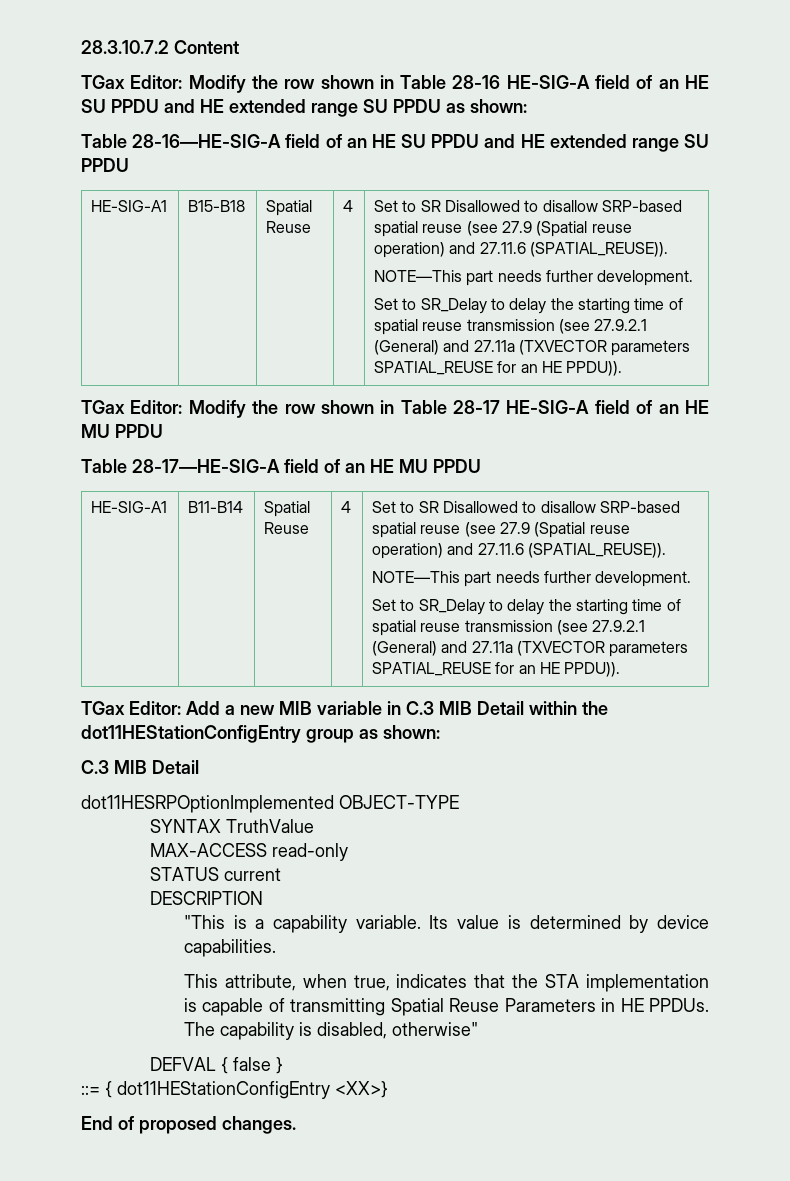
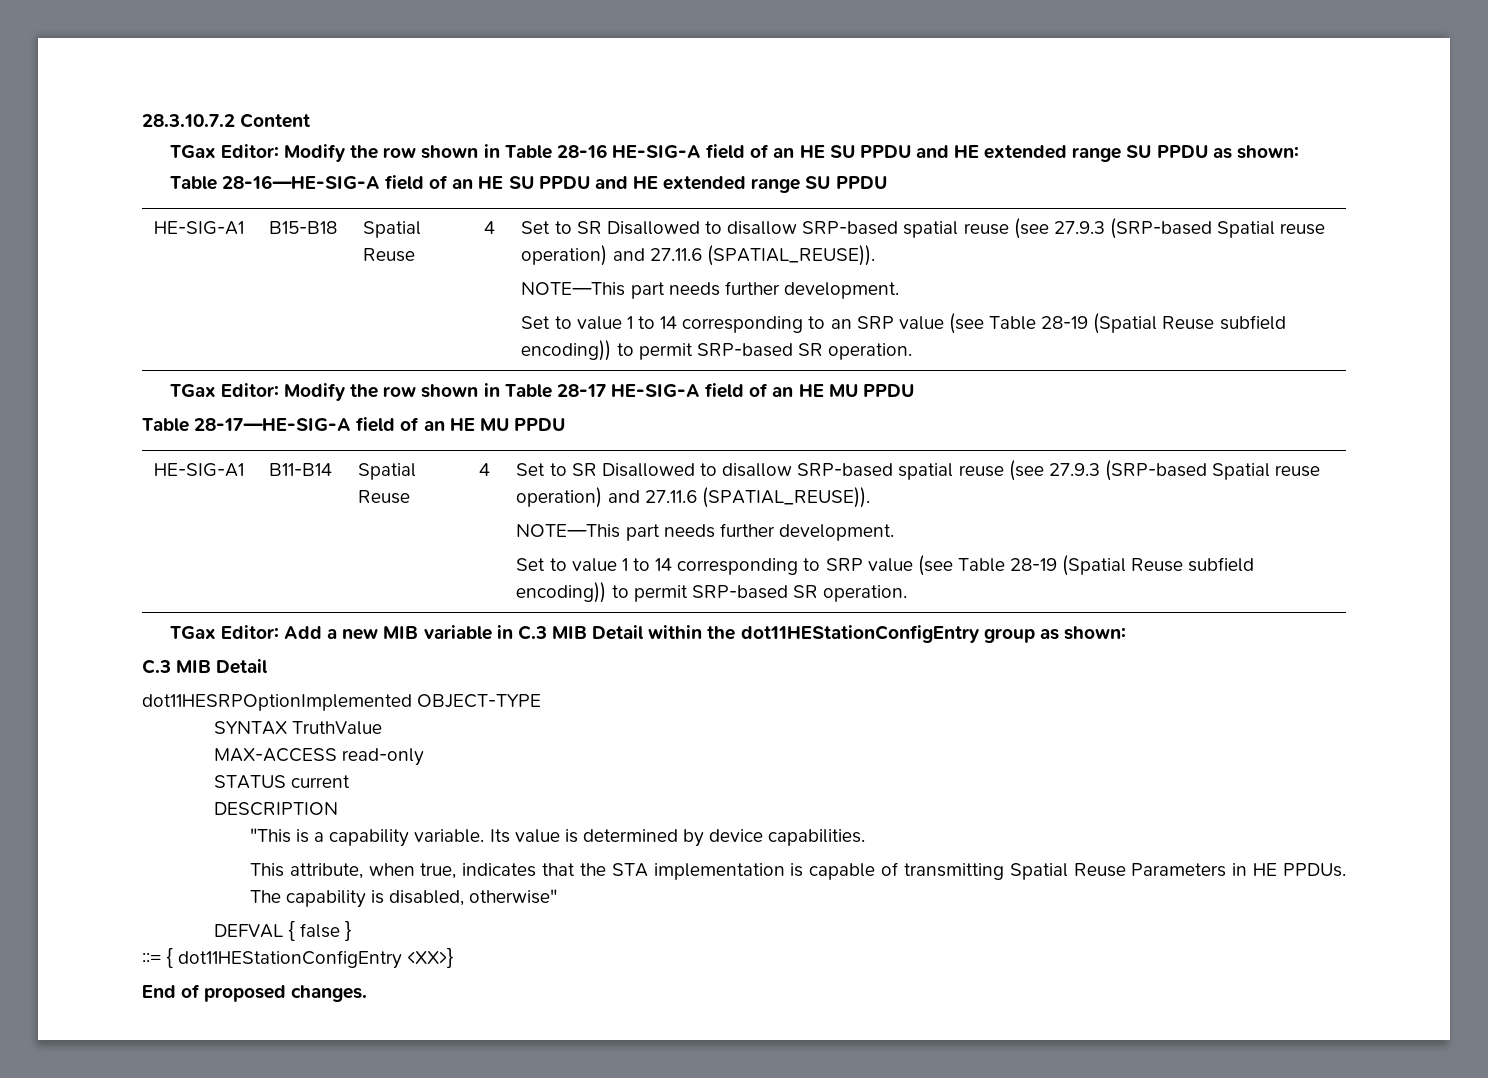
[502,221,588,237] 27.9 (Spatial -> [1053,218,1276,239] 27.9.3 (SRP-based Spatial
[420,298,683,314] [374,319,648,335] [374,340,691,356] [374,361,623,376] SR_Delay to delay the starting time of spatial reuse transmission (see 27.9.2.1 (General) and 27.11a (TXVECTOR parameters SPATIAL_REUSE for an HE PPDU)). -> [576,313,1286,334] [521,340,913,361] value 1 to 14 corresponding to an SRP value (see Table 28-19 (Spatial Reuse subfield encoding)) to permit SRP-based SR operation.
[500,522,586,538] 27.9 (Spatial -> [1048,460,1271,481] 27.9.3 (SRP-based Spatial
[418,599,681,615] [372,620,646,636] [372,641,689,657] [372,662,621,677] SR_Delay to delay the starting time of spatial reuse transmission (see 27.9.2.1 (General) and 27.11a (TXVECTOR parameters SPATIAL_REUSE for an HE PPDU)). -> [571,555,1255,576] [516,582,908,603] value 1 to 14 corresponding to SRP value (see Table 28-19 (Spatial Reuse subfield encoding)) to permit SRP-based SR operation.

